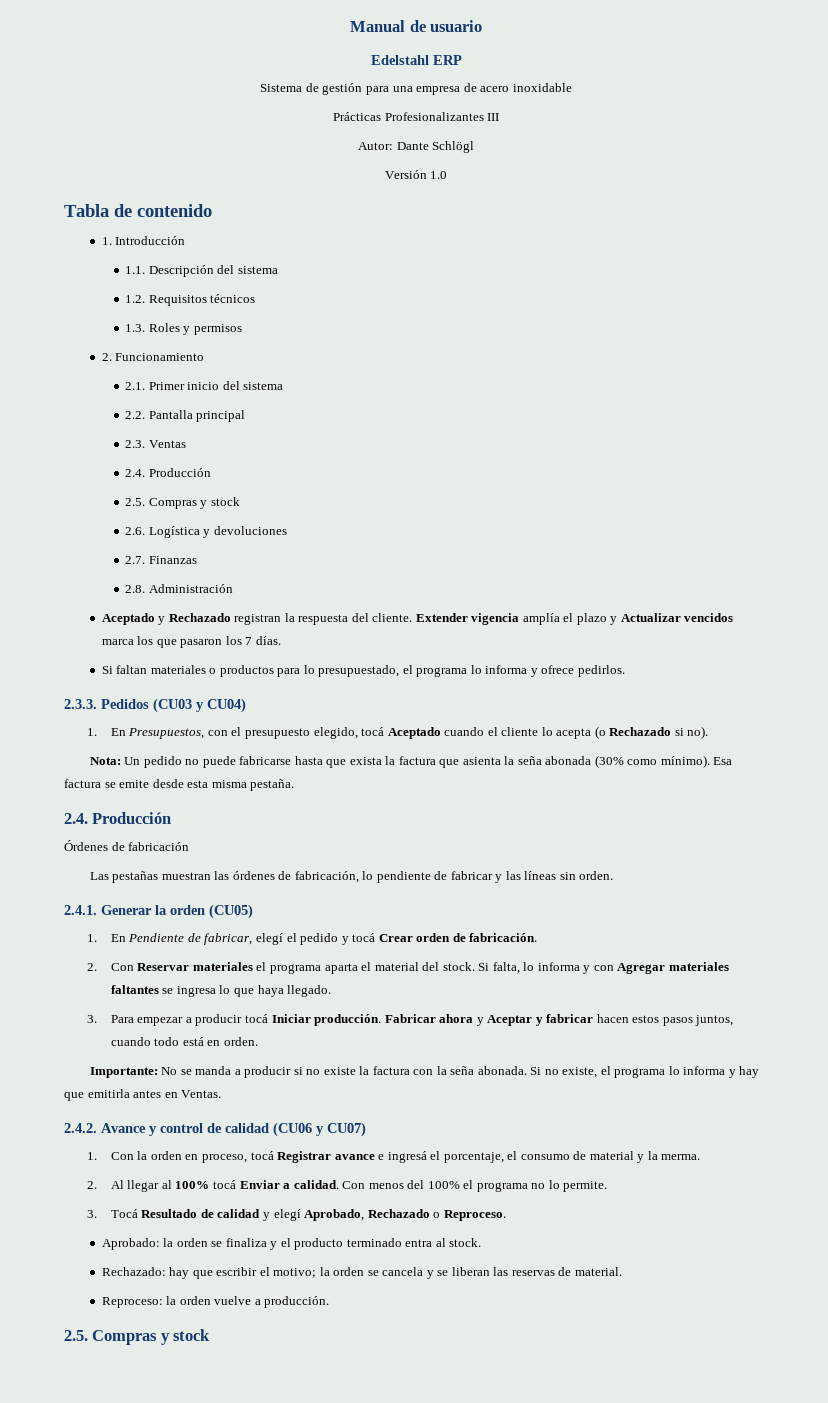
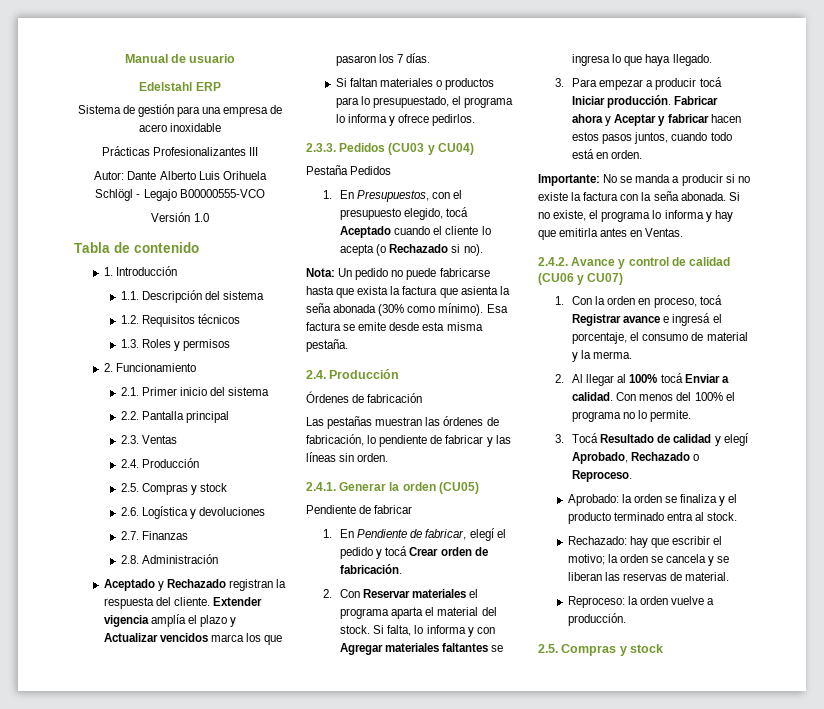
[432,141,475,153] Schlögl -> [159,171,267,180] [95,189,265,201] Alberto Luis Orihuela Schlögl - Legajo B00000555-VCO
(246, 705) none -> [306,165,392,175] // Pestaña Pedidos
(253, 911) none -> [306,505,413,514] // Pendiente de fabricar

